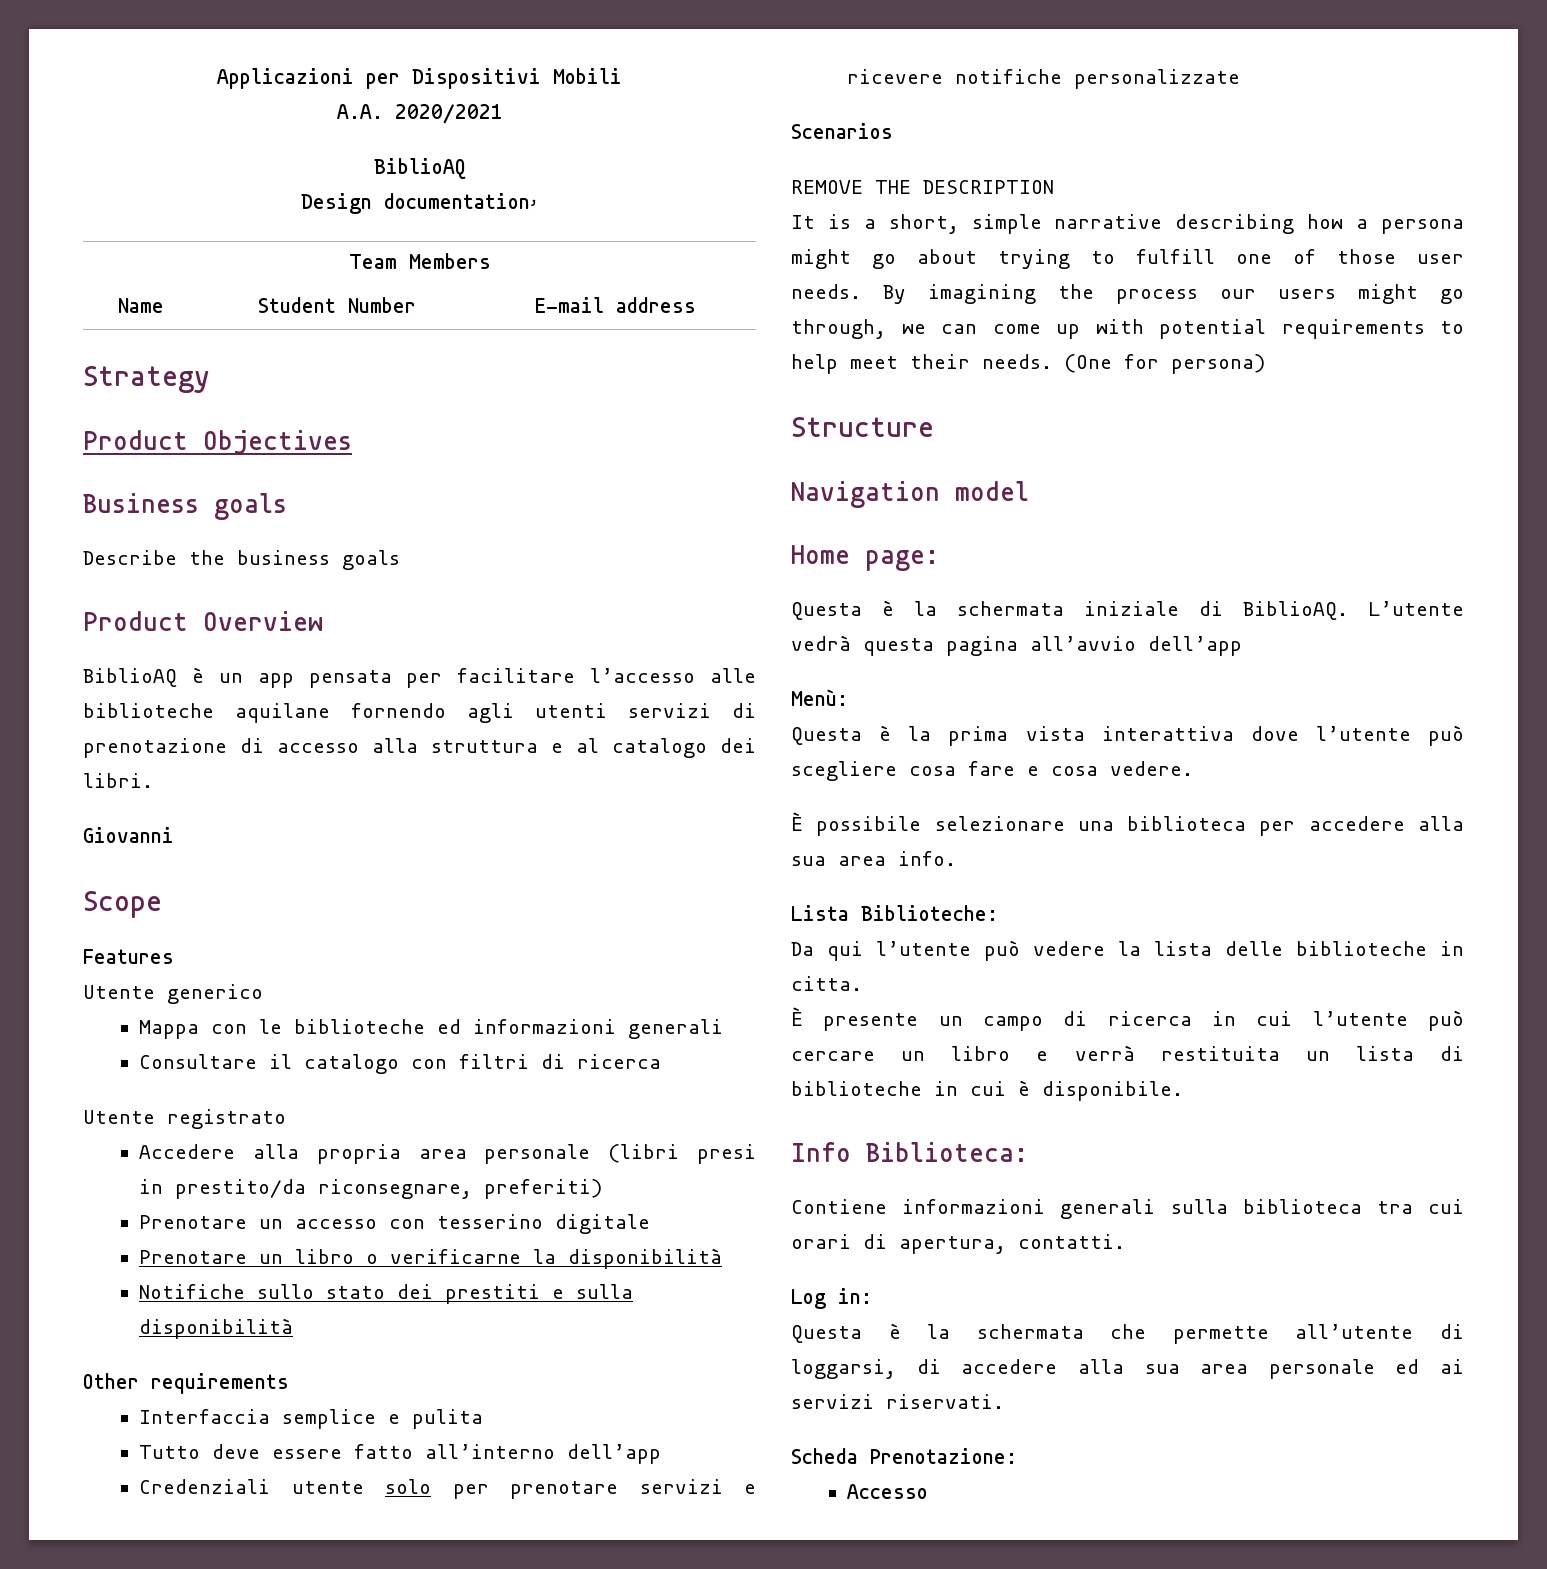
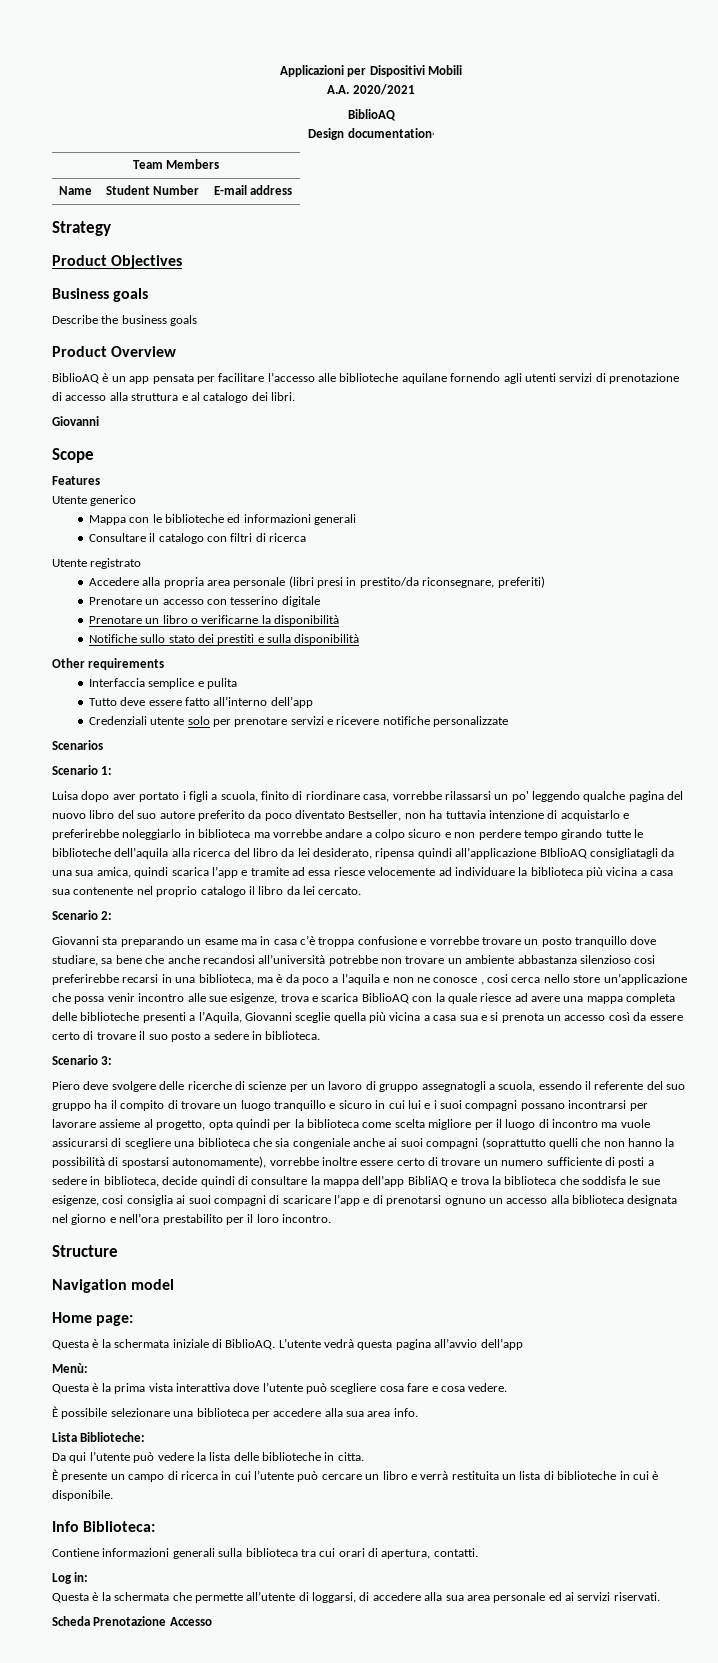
[791,180,1054,194] [791,214,1464,234] [791,249,1464,269] [791,284,1464,304] [791,319,1464,339] [791,354,1265,374] REMOVE THE DESCRIPTION // It is a short, simple narrative describing how a persona might go about trying to fulfill one of those user needs. By imagining the process our users might go through, we can come up with potential requirements to help meet their needs. (One for persona) -> [52,765,113,775] [52,791,684,802] [52,810,629,821] [52,829,643,840] [52,847,675,859] [52,866,674,878] [52,886,362,897] [52,910,113,920] [52,935,657,947] [52,954,656,966] [52,973,687,985] [52,993,676,1004] [52,1011,683,1023] [52,1031,321,1042] [52,1055,113,1065] [52,1081,686,1092] [52,1100,648,1111] [52,1119,650,1130] [52,1137,675,1149] [52,1156,654,1168] [52,1175,660,1187] [52,1194,678,1206] [52,1213,331,1225] Scenario 1: // Luisa dopo aver portato i figli a scuola, finito di riordinare casa, vorrebbe rilassarsi un po' leggendo qualche pagina del nuovo libro del suo autore preferito da poco diventato Bestseller, non ha tuttavia intenzione di acquistarlo e preferirebbe noleggiarlo in biblioteca ma vorrebbe andare a colpo sicuro e non perdere tempo girando tutte le biblioteche dell’aquila alla ricerca del libro da lei desiderato, ripensa quindi all’applicazione BIblioAQ consigliatagli da una sua amica, quindi scarica l’app e tramite ad essa riesce velocemente ad individuare la biblioteca più vicina a casa sua contenente nel proprio catalogo il libro da lei cercato. // Scenario 2: // Giovanni sta preparando un esame ma in casa c’è troppa confusione e vorrebbe trovare un posto tranquillo dove studiare, sa bene che anche recandosi all’università potrebbe non trovare un ambiente abbastanza silenzioso cosi preferirebbe recarsi in una biblioteca, ma è da poco a l’aquila e non ne conosce , cosi cerca nello store un’applicazione che possa venir incontro alle sue esigenze, trova e scarica BiblioAQ con la quale riesce ad avere una mappa completa delle biblioteche presenti a l’Aquila, Giovanni sceglie quella più vicina a casa sua e si prenota un accesso così da essere certo di trovare il suo posto a sedere in biblioteca. // Scenario 3: // Piero deve svolgere delle ricerche di scienze per un lavoro di gruppo assegnatogli a scuola, essendo il referente del suo gruppo ha il compito di trovare un luogo tranquillo e sicuro in cui lui e i suoi compagni possano incontrarsi per lavorare assieme al progetto, opta quindi per la biblioteca come scelta migliore per il luogo di incontro ma vuole assicurarsi di scegliere una biblioteca che sia congeniale anche ai suoi compagni (soprattutto quelli che non hanno la possibilità di spostarsi autonomamente), vorrebbe inoltre essere certo di trovare un numero sufficiente di posti a sedere in biblioteca, decide quindi di consultare la mappa dell’app BibliAQ e trova la biblioteca che soddisfa le sue esigenze, cosi consiglia ai suoi compagni di scaricare l’app e di prenotarsi ognuno un accesso alla biblioteca designata nel giorno e nell’ora prestabilito per il loro incontro.
[870,1448,1017,1464] Prenotazione: // -> [93,1616,167,1626] Prenotazione

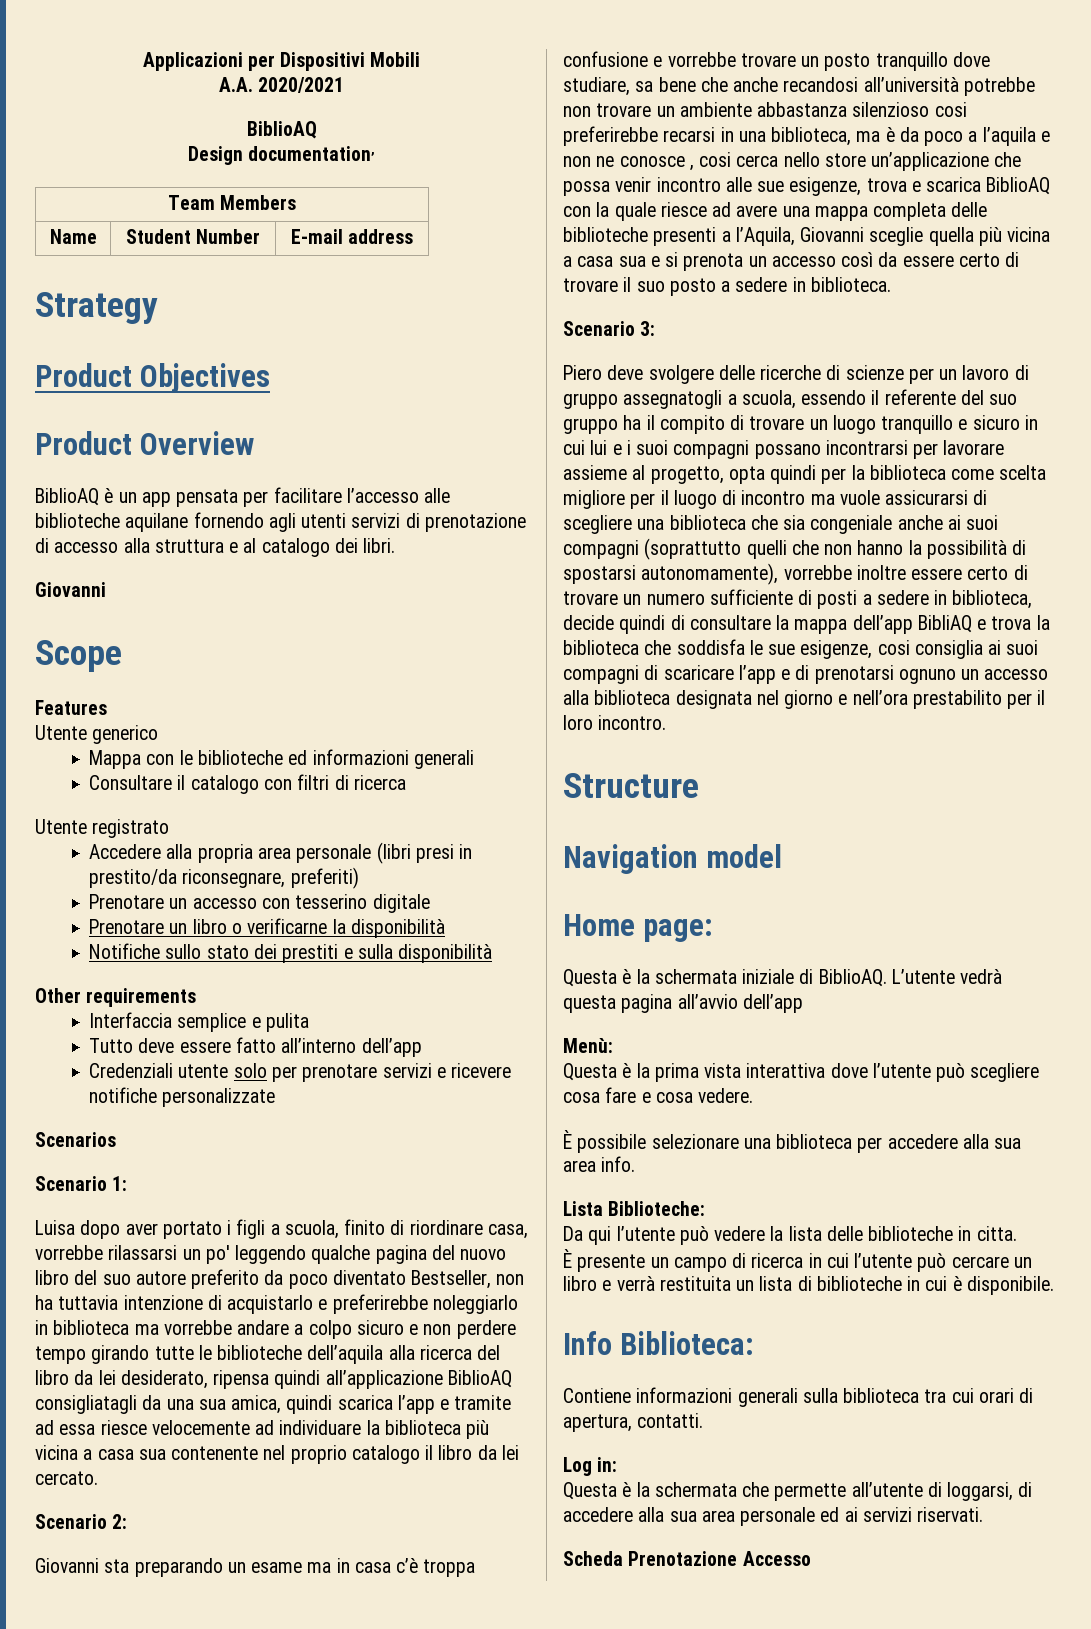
[52,288,149,302] [52,315,198,326] // Business goals // Describe the business goals -> (271, 378) none
[539,848,587,859] BIblioAQ -> [447,1370,512,1388] BiblioAQ

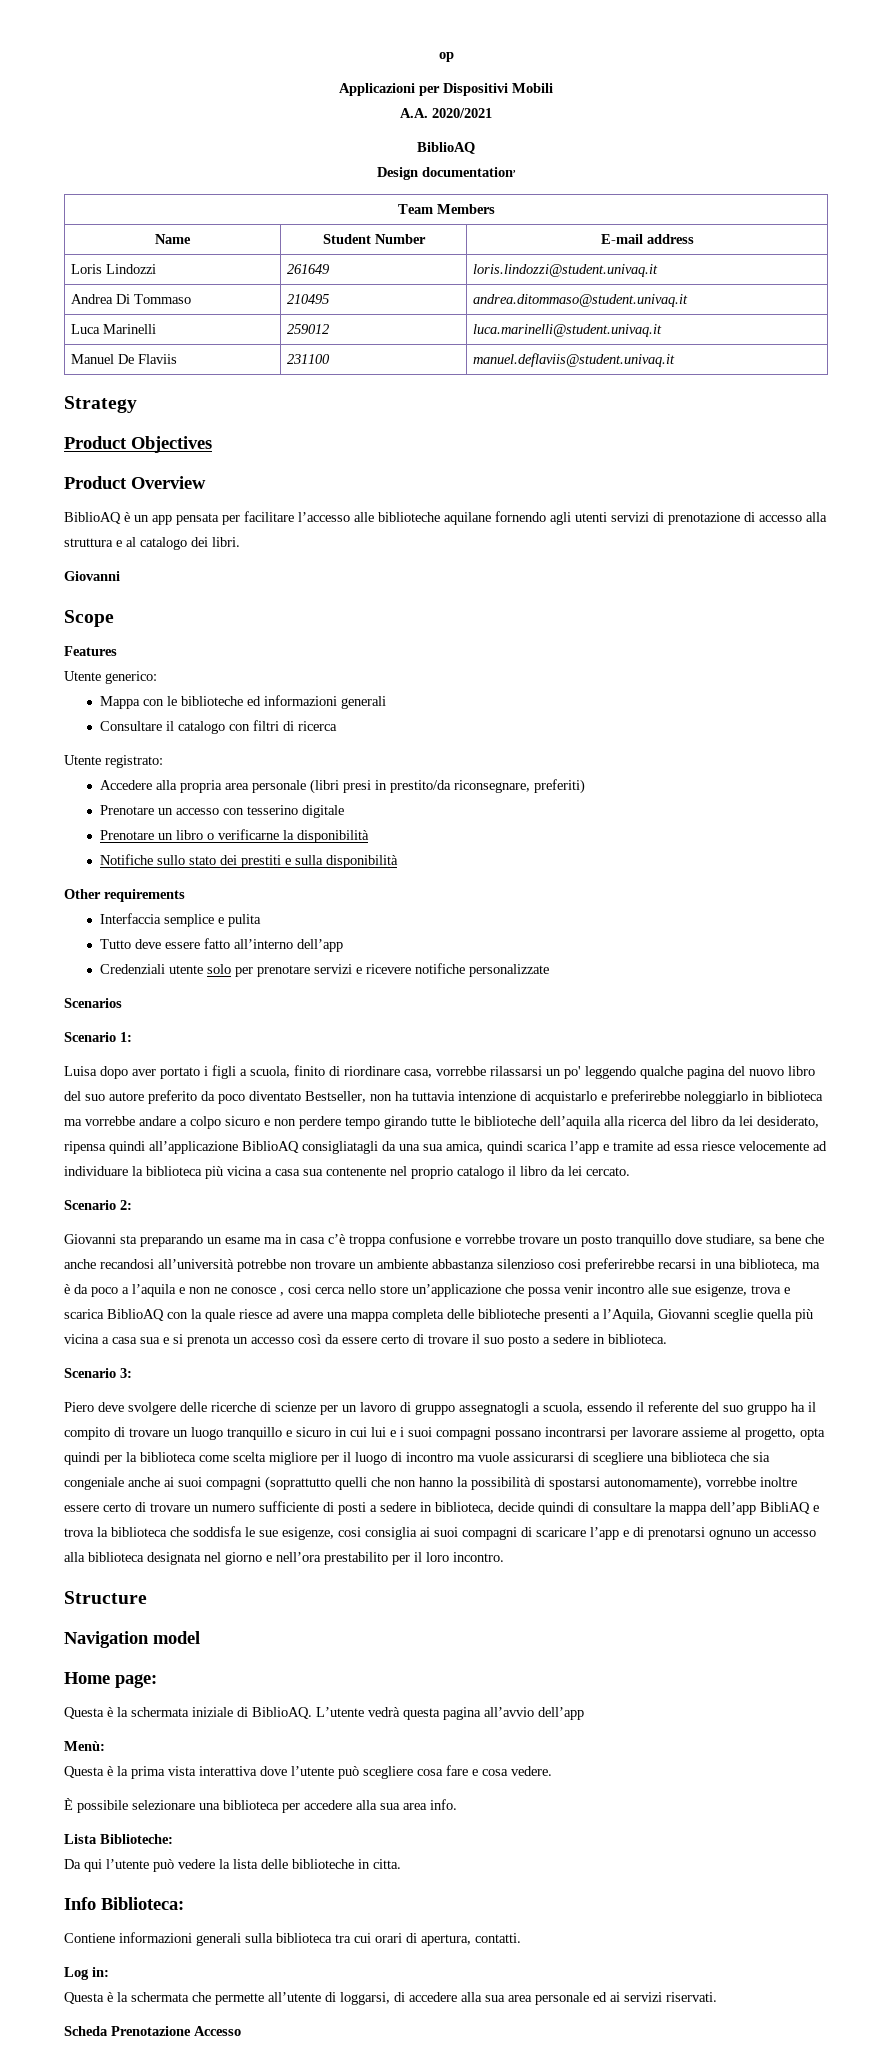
(142, 61) none -> [438,52,454,62] op //
(414, 236) none -> [71,264,157,274] [287,264,331,274] [473,264,659,277] [71,294,192,304] [287,294,330,304] [473,294,689,307] [71,324,157,334] [287,324,330,334] [473,324,663,337] [71,354,178,364] [287,354,331,364] [473,353,676,367] // Loris Lindozzi | 261649 | loris.lindozzi@student.univaq.it // Andrea Di Tommaso | 210495 | andrea.ditommaso@student.univaq.it // Luca Marinelli | 259012 | luca.marinelli@student.univaq.it // Manuel De Flaviis | 231100 | manuel.deflaviis@student.univaq.it
[92,725,159,744] generico -> [105,671,157,684] generico:
[92,819,170,838] registrato -> [105,755,163,768] registrato:
[563,1249,1032,1272] [563,1276,1054,1295] // È presente un campo di ricerca in cui l’utente può cercare un libro e verrà restituita un lista di biblioteche in cui è disponibile. -> (401, 1864) none

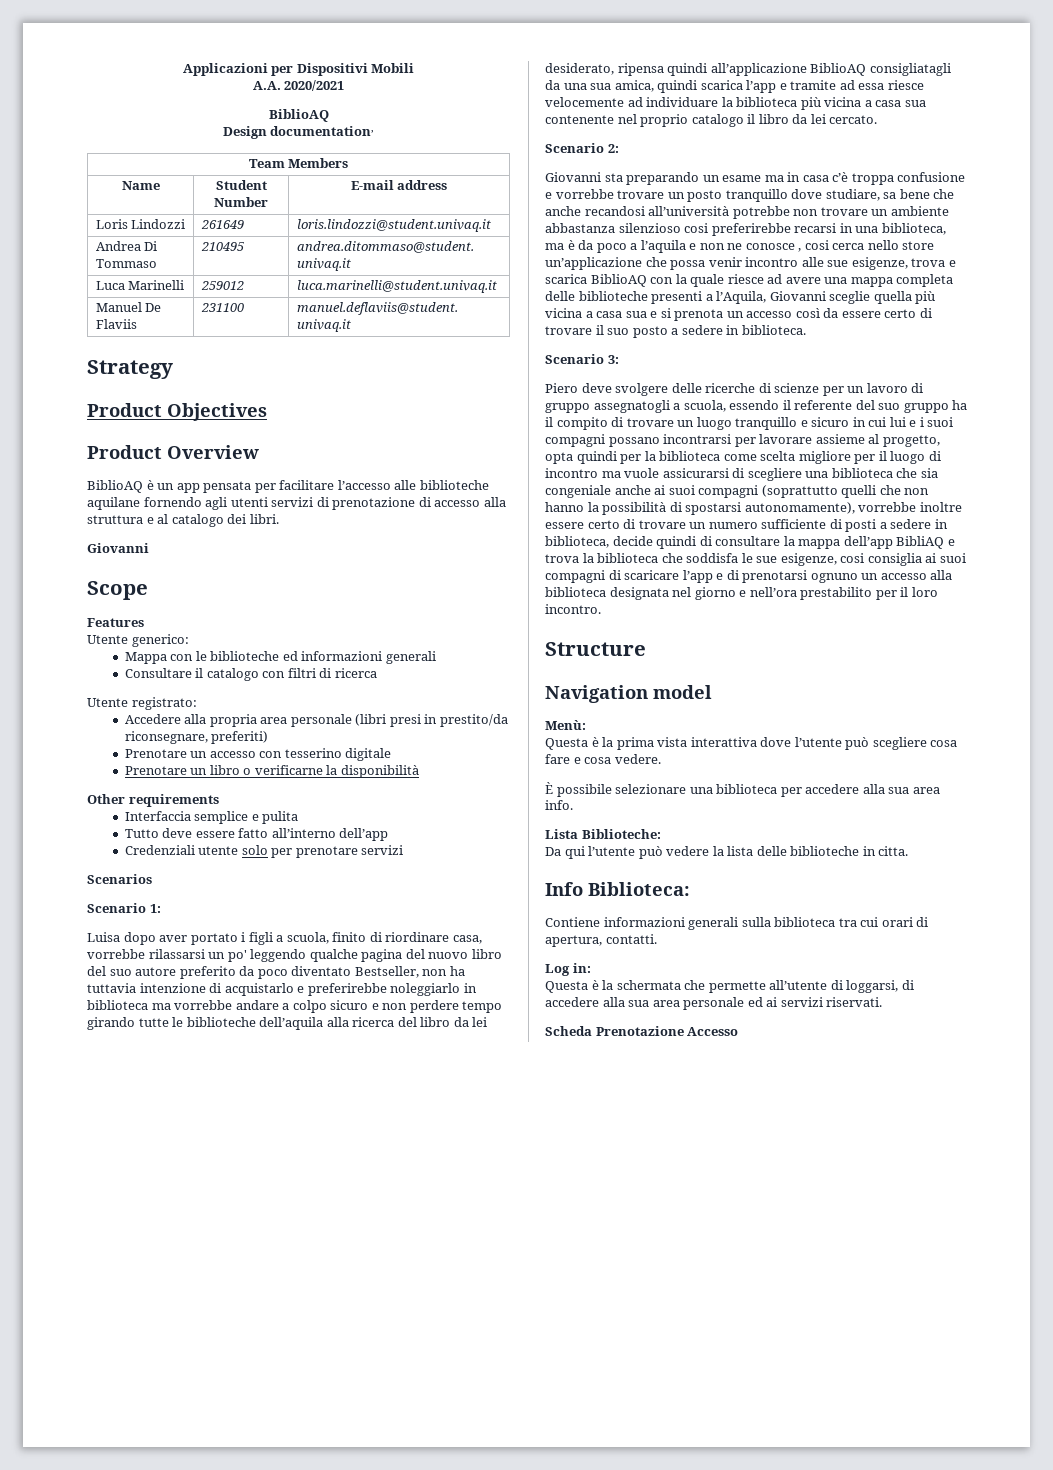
[438,52,454,62] op // -> (182, 69) none
[99,854,398,868] // Notifiche sullo stato dei prestiti e sulla disponibilità -> (419, 771) none
[355,963,549,977] e ricevere notifiche personalizzate -> (404, 850) none
[64,1672,157,1688] [64,1707,584,1720] // Home page: // Questa è la schermata iniziale di BiblioAQ. L’utente vedrà questa pagina all’avvio dell’app -> (712, 692) none

